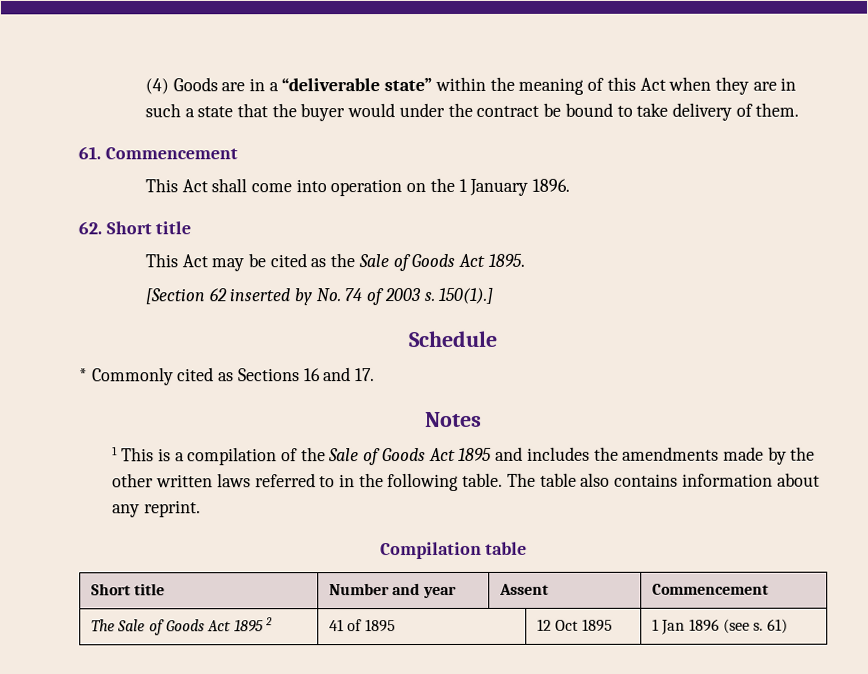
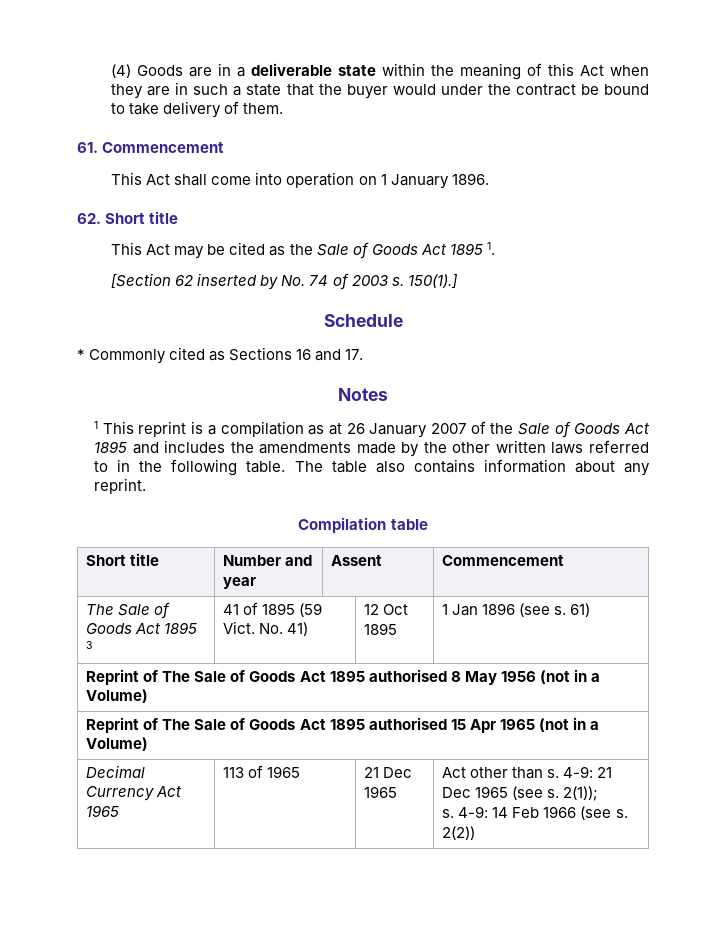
[281,78,433,92] “deliverable state” -> [251,63,377,76] deliverable state
[429,177,455,193] the -> (377, 180) none
[487,253,525,267] 1895. -> [449,242,495,255] 1895 1.
(155, 454) none -> [138,421,187,437] reprint
(278, 456) none -> [308,423,466,438] as at 26 January 2007
[264,617,273,626] 2 -> [86,641,93,649] 3
(396, 626) none -> [299,603,323,617] [223,621,309,636] (59 Vict. No. 41)
(788, 626) none -> [86,669,600,685] [86,689,149,703] [86,717,599,733] [86,737,149,751] [86,765,146,778] [86,786,183,801] [86,805,120,817] [223,765,301,778] [364,767,413,778] [364,786,398,798] [442,766,613,779] [442,786,599,801] [442,806,628,820] [442,826,476,840] // Reprint of The Sale of Goods Act 1895 authorised 8 May 1956 (not in a Volume) // Reprint of The Sale of Goods Act 1895 authorised 15 Apr 1965 (not in a Volume) // Decimal Currency Act 1965 | 113 of 1965 | 21 Dec 1965 | Act other than s. 4-9: 21 Dec 1965 (see s. 2(1)); // s. 4-9: 14 Feb 1966 (see s. 2(2))

